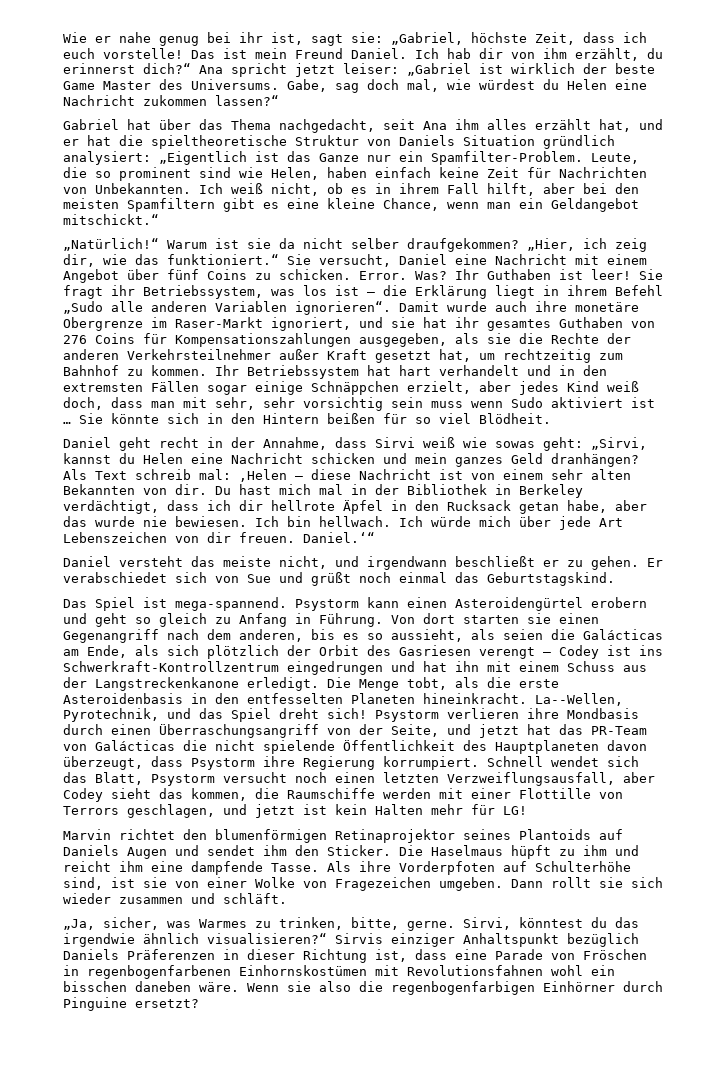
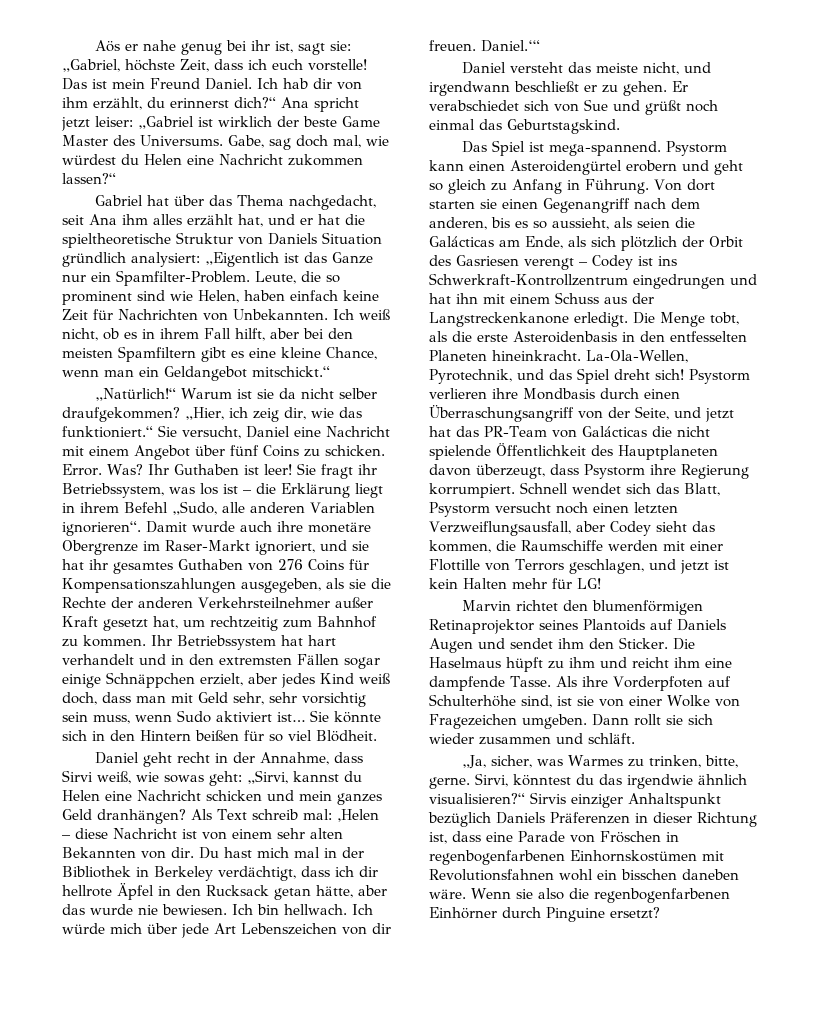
[63,32,87,43] Wie -> [94,40,120,52] Aös
[63,301,103,314] „Sudo -> [172,501,217,515] „Sudo,
(207, 402) none -> [198,692,228,703] Geld
[431,401,463,408] muss -> [93,715,130,724] muss,
[631,397,655,408] [63,422,71,424] ist … -> [277,712,305,722] ist…
[423,437,455,448] weiß -> [97,771,131,784] weiß,
[567,500,607,513] habe, -> [316,885,353,898] hätte,
[535,693,623,706] La--Wellen, -> [586,350,688,363] La-Ola-Wellen,
[391,981,535,995] regenbogenfarbigen -> [593,888,730,903] regenbogenfarbenen

